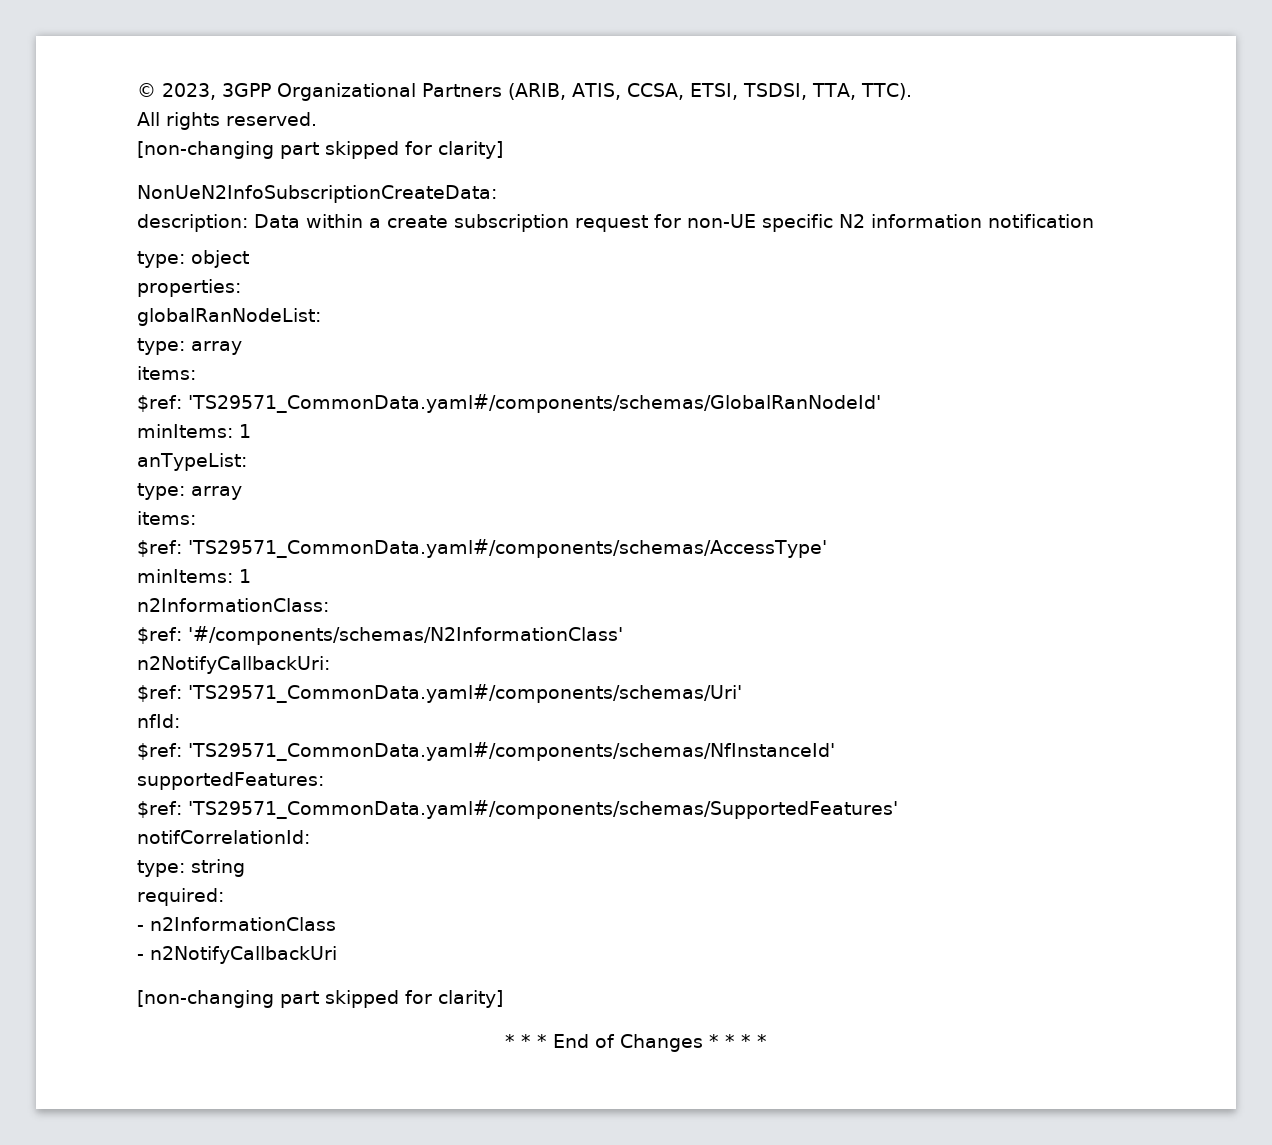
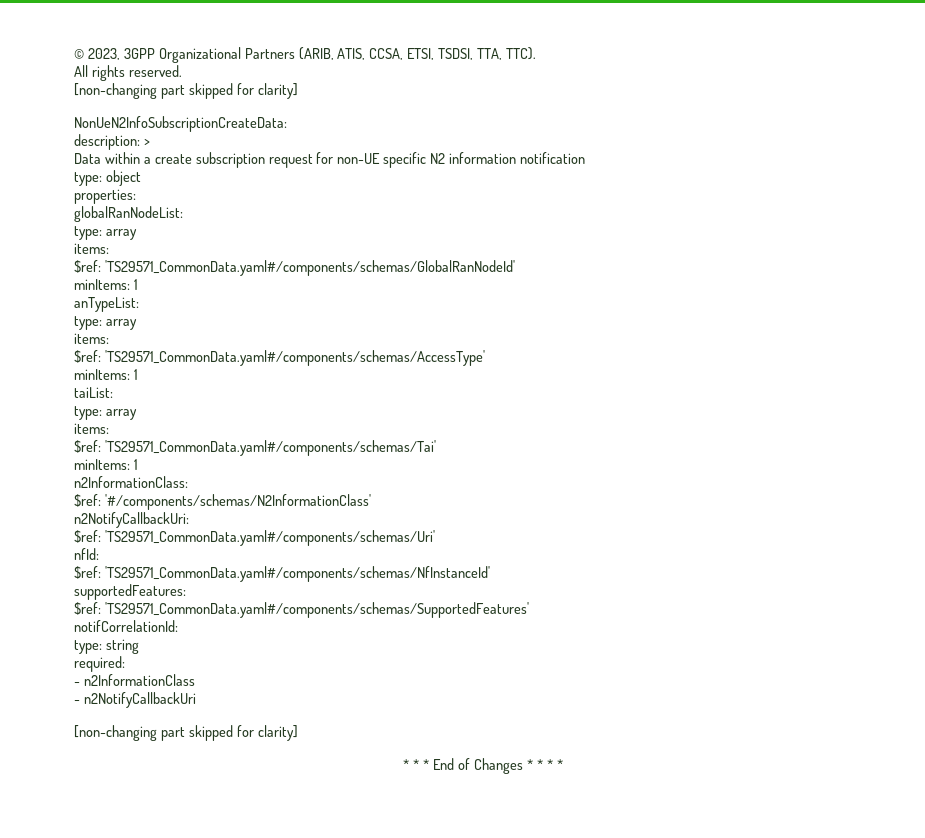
(248, 223) none -> [143,139,150,146] > //
(251, 576) none -> [74,387,113,398] [74,406,137,420] [74,423,109,434] [74,440,436,456] [74,459,138,470] // taiList: // type: array // items: // $ref: 'TS29571_CommonData.yaml#/components/schemas/Tai' // minItems: 1

